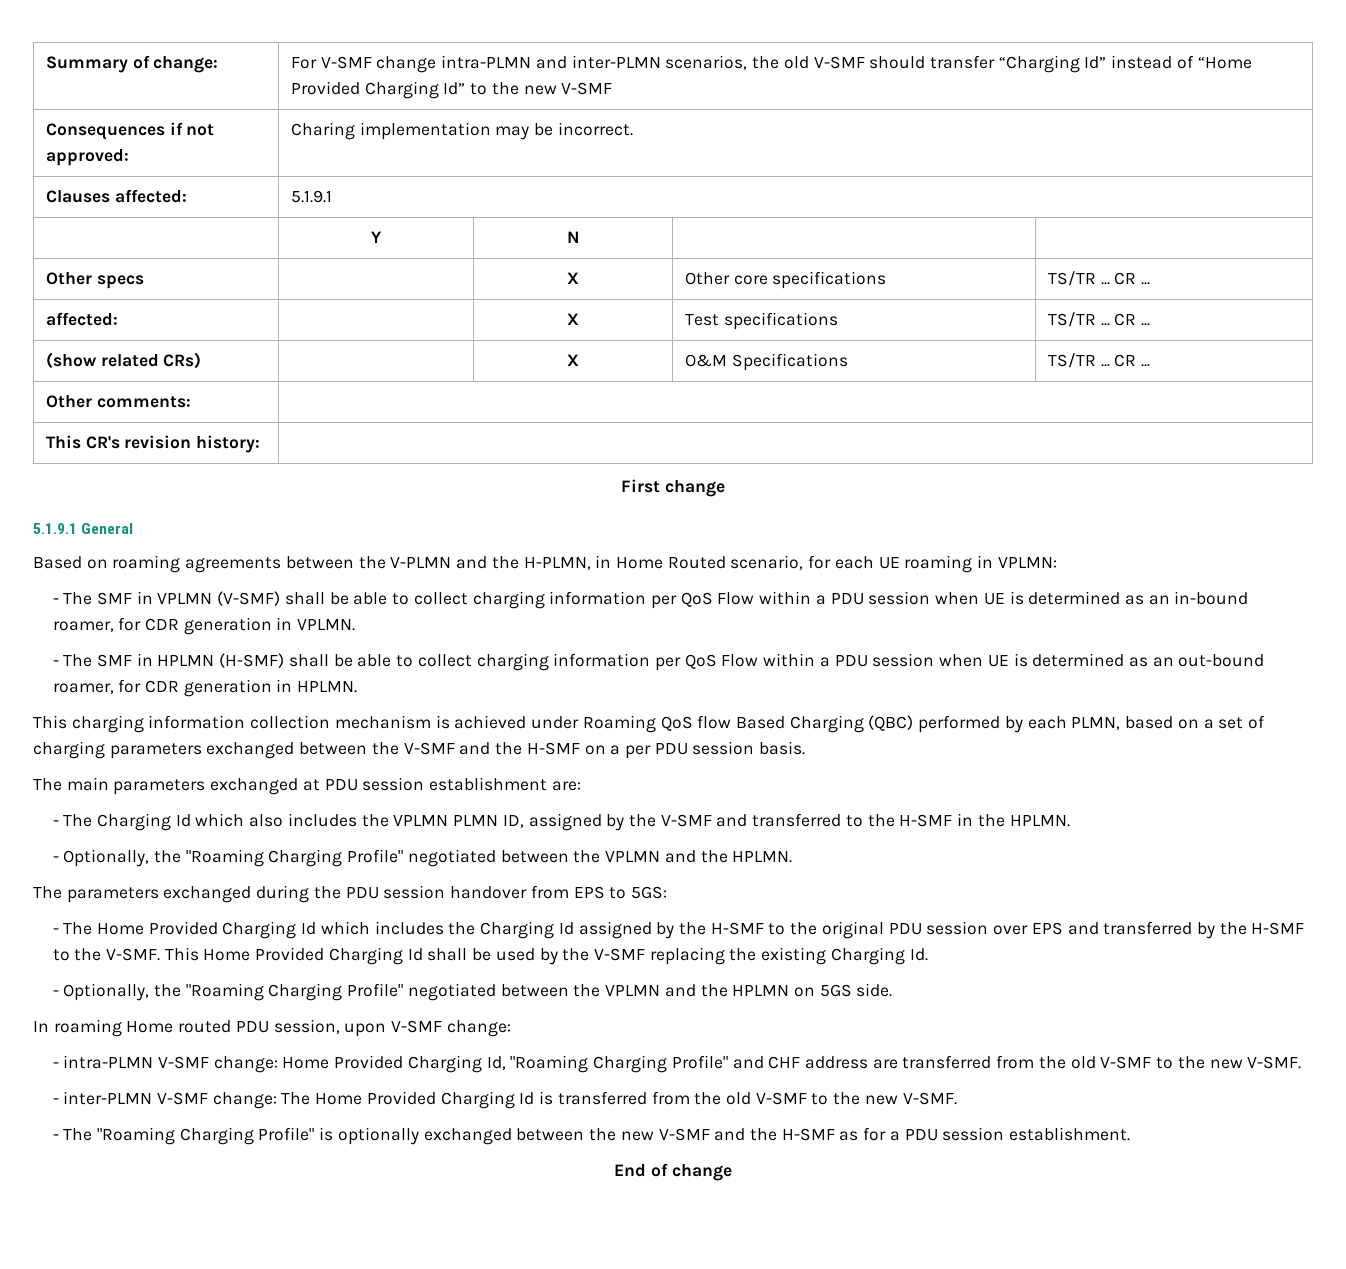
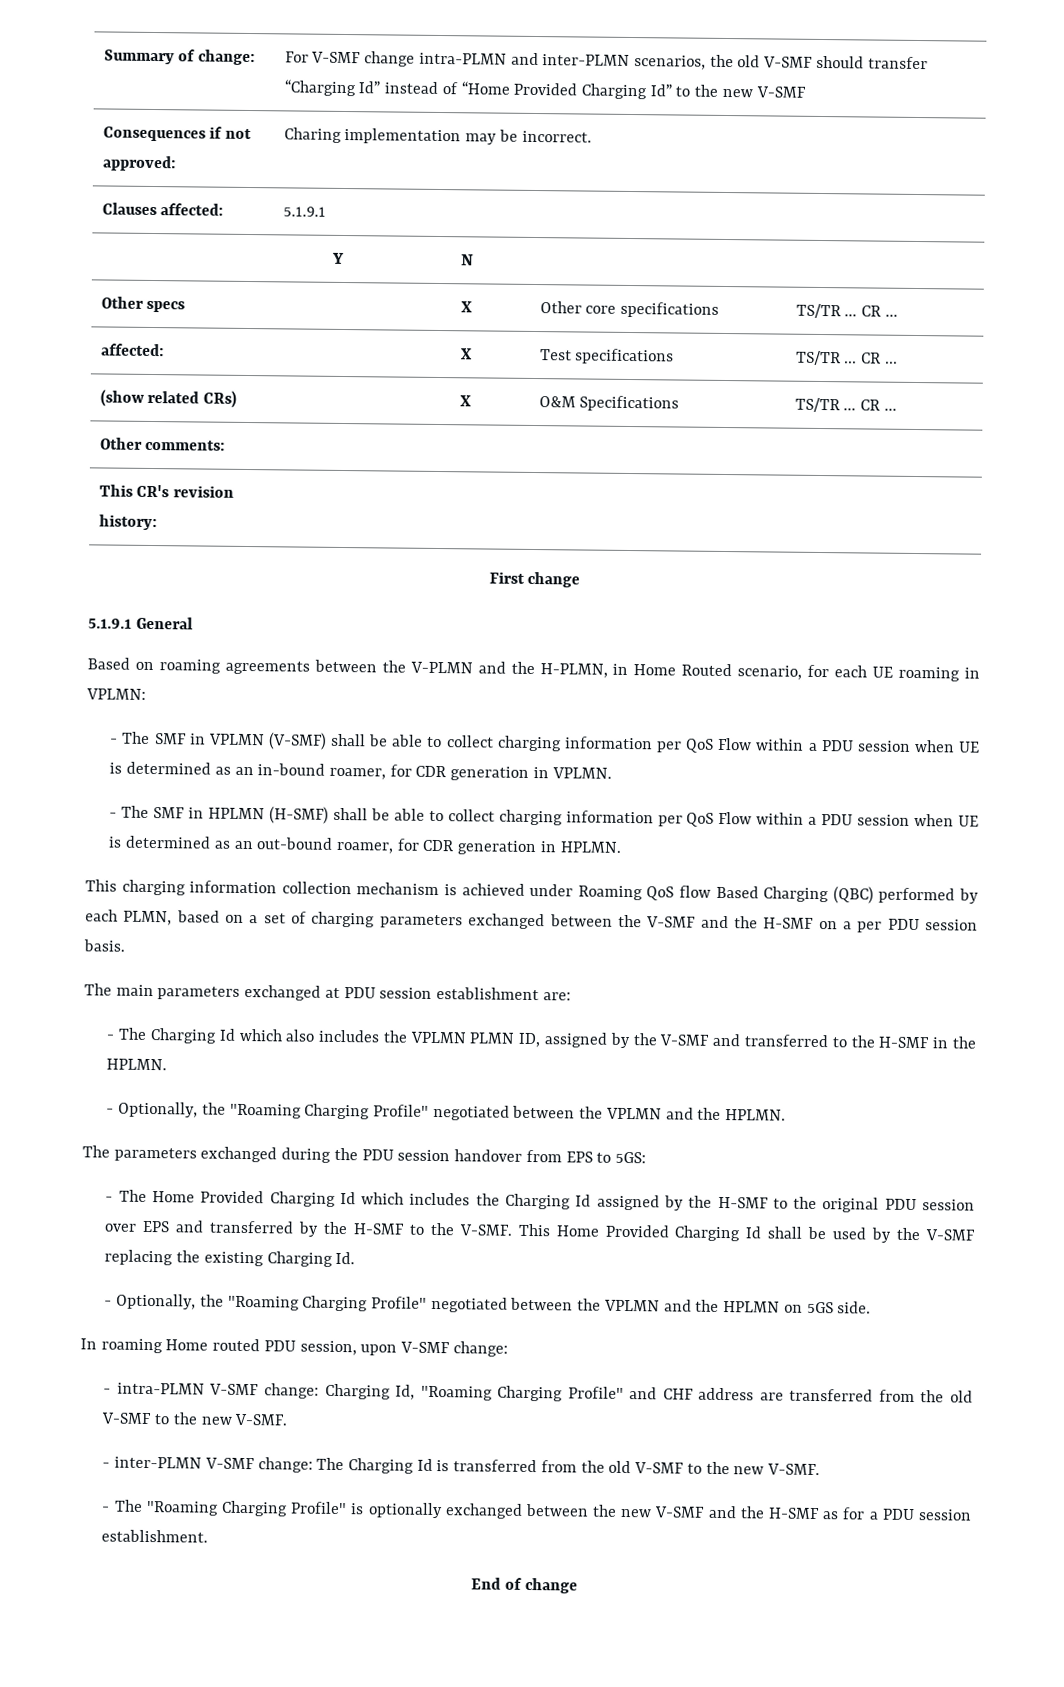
[282,1055,404,1069] Home Provided -> (319, 1391) none
[315,1091,436,1105] Home Provided -> (345, 1464) none

